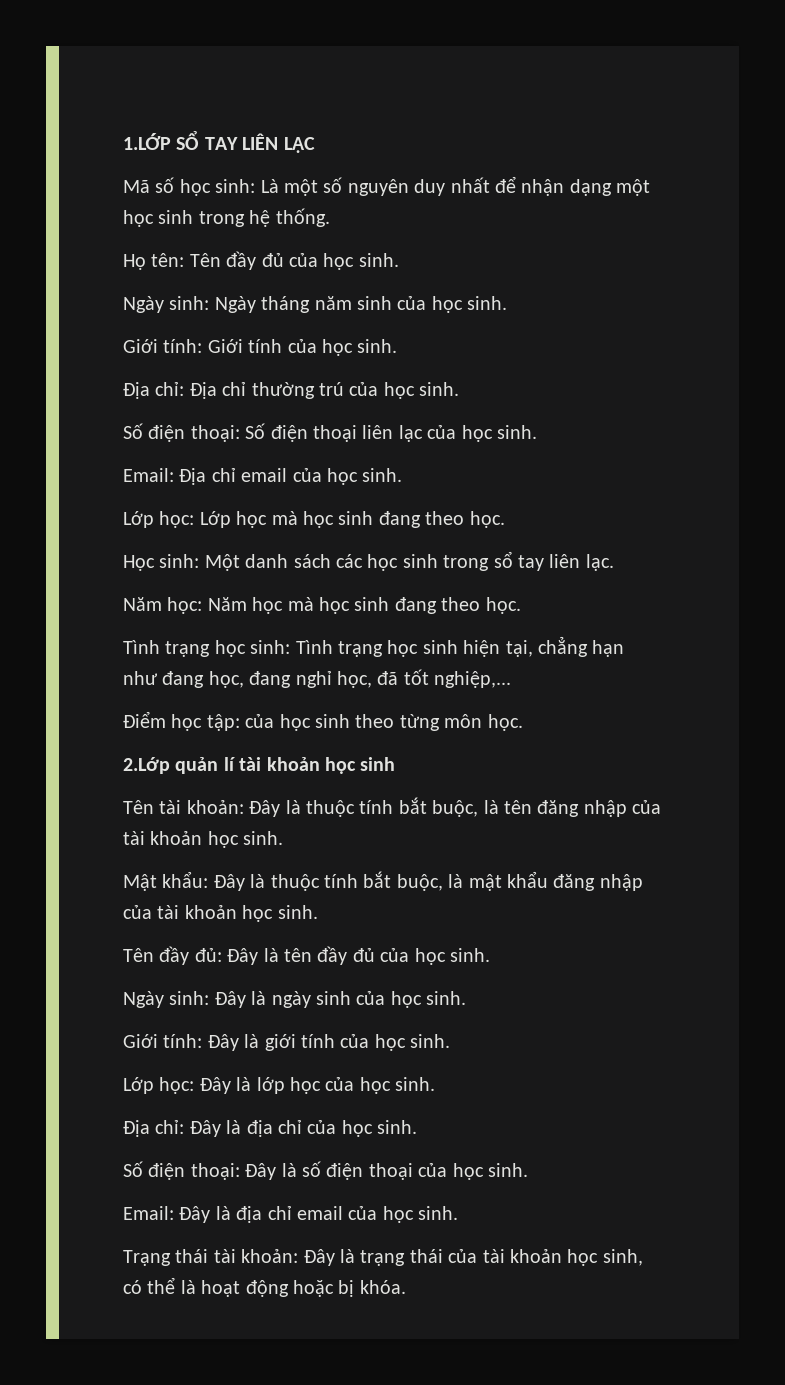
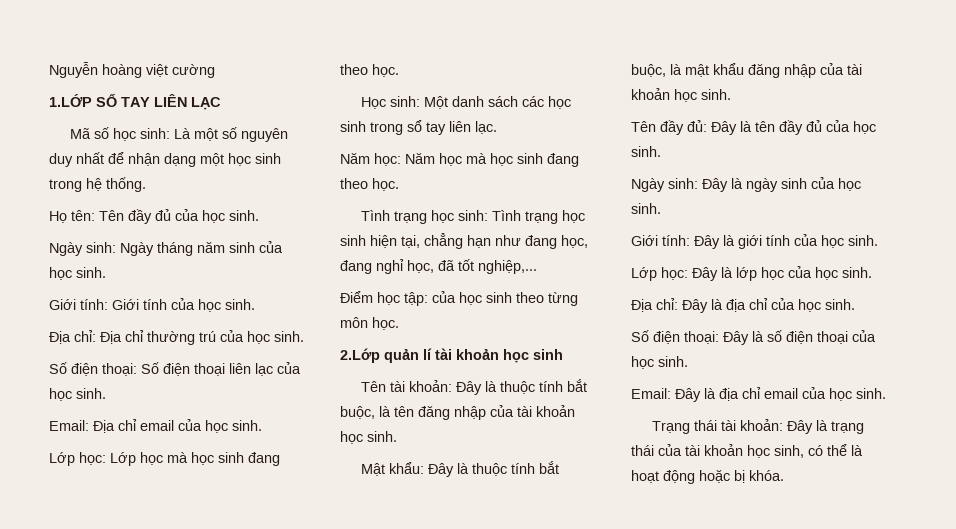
(123, 141) none -> [49,62,215,78] Nguyễn hoàng việt cường //

